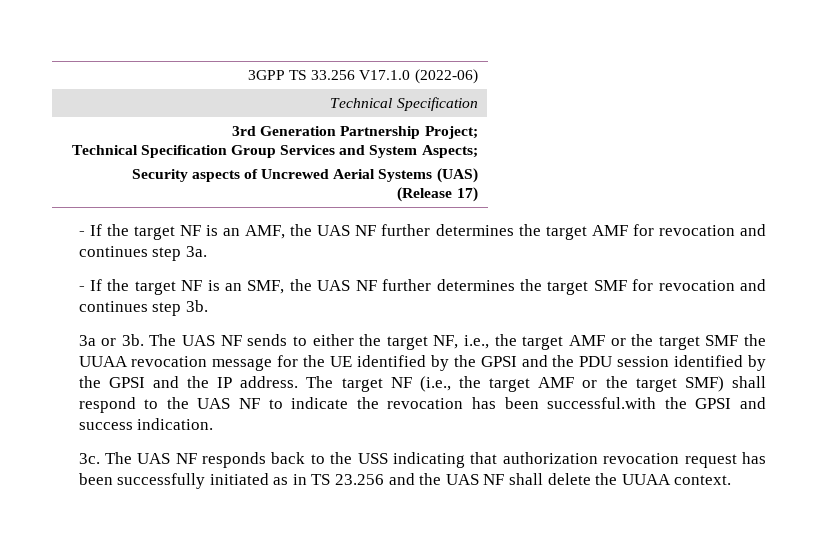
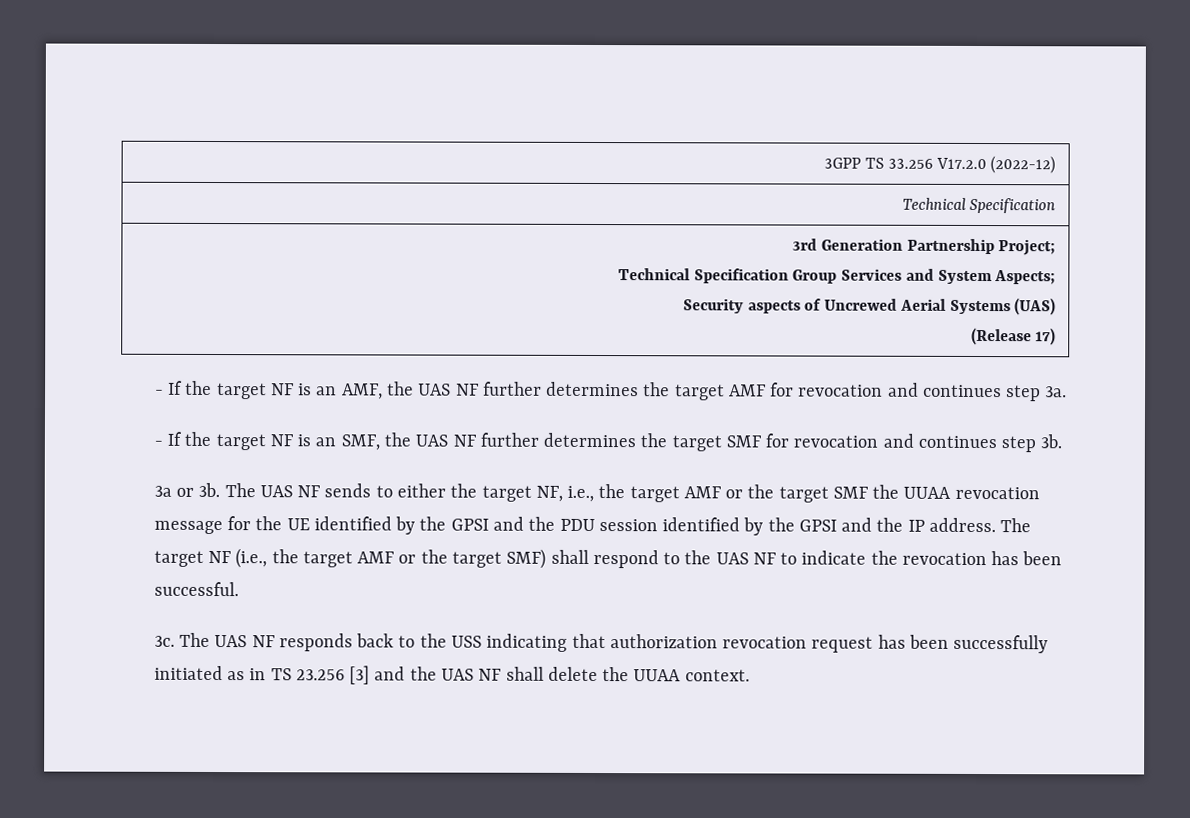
[359,69,478,84] V17.1.0 (2022-06) -> [935,156,1057,174] V17.2.0 (2022-12)
[547,397,767,409] [78,418,214,430] successful.with the GPSI and success indication. -> [153,581,239,597] successful.
(385, 479) none -> [349,665,371,685] [3]

